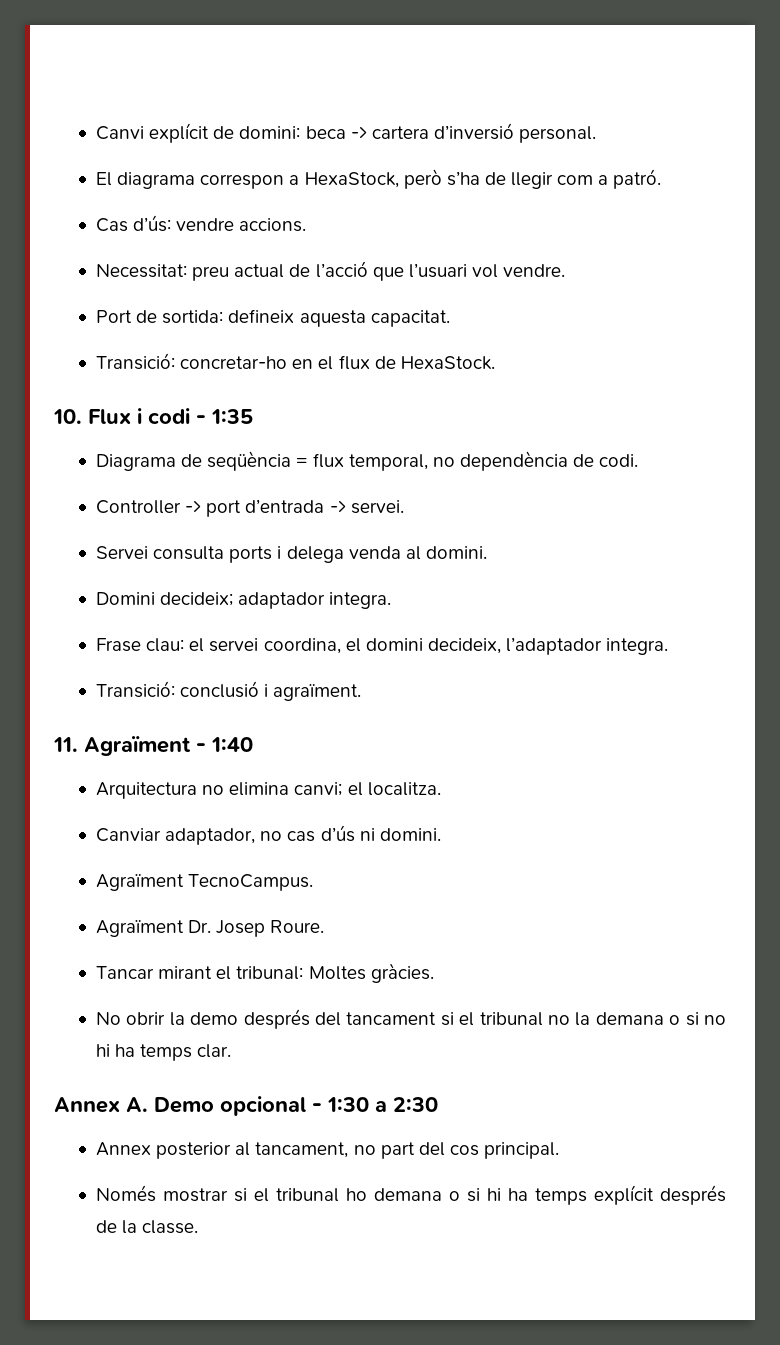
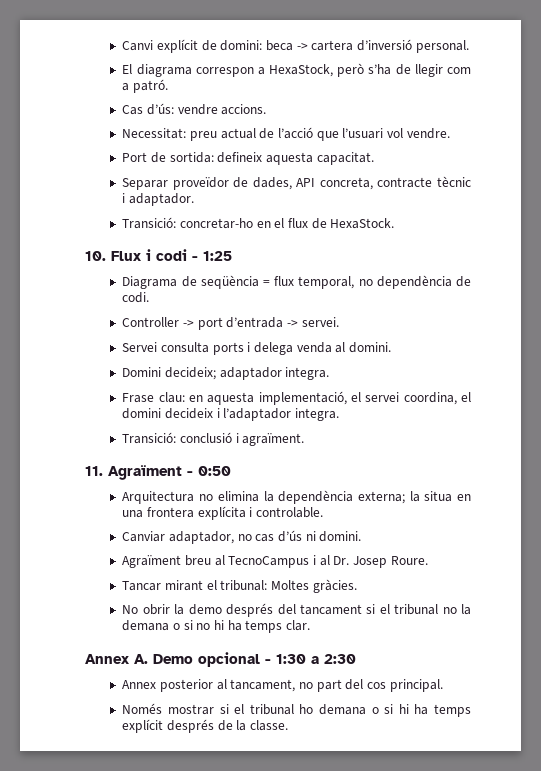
(450, 318) none -> [122,176,472,190] [122,193,195,206] // Separar proveïdor de dades, API concreta, contracte tècnic i adaptador.
[211,409,253,424] 1:35 -> [203,251,232,261] 1:25
(185, 645) none -> [189,391,347,405] en aquesta implementació,
[427,638,501,654] decideix, -> [165,408,220,419] decideix i
[211,737,253,752] 1:40 -> [198,466,231,476] 0:50
[294,782,441,796] canvi; el localitza. -> [263,490,471,504] [122,506,323,520] la dependència externa; la situa en una frontera explícita i controlable.
[188,874,314,891] [96,920,185,937] TecnoCampus. // Agraïment -> [185,555,330,568] breu al TecnoCampus i al

